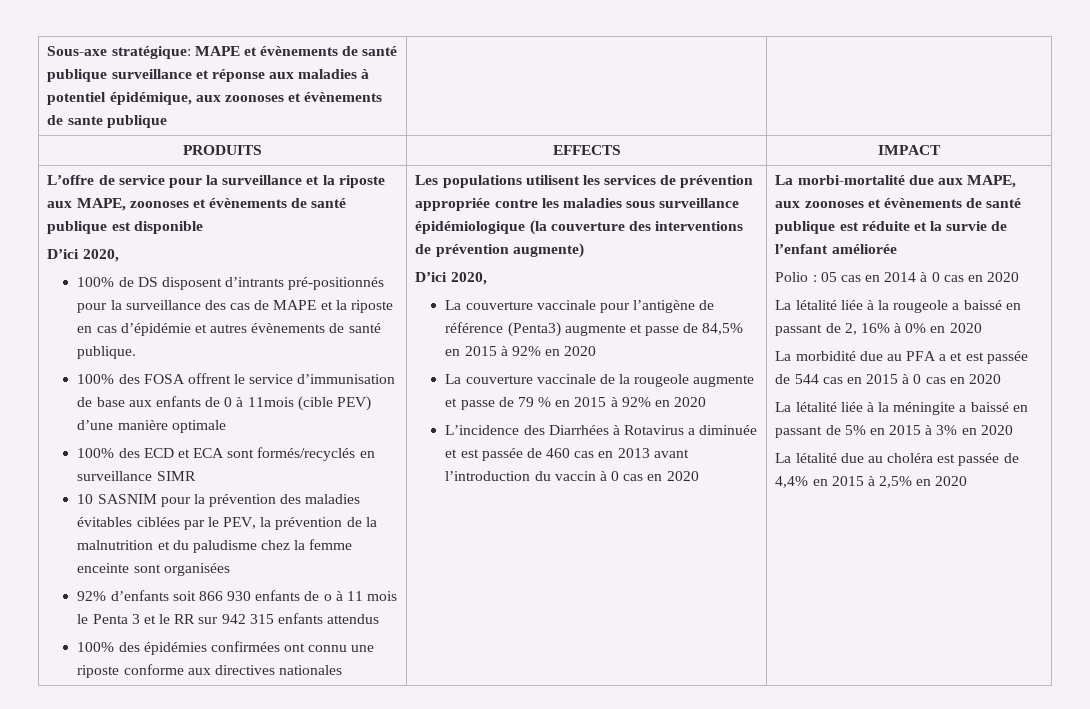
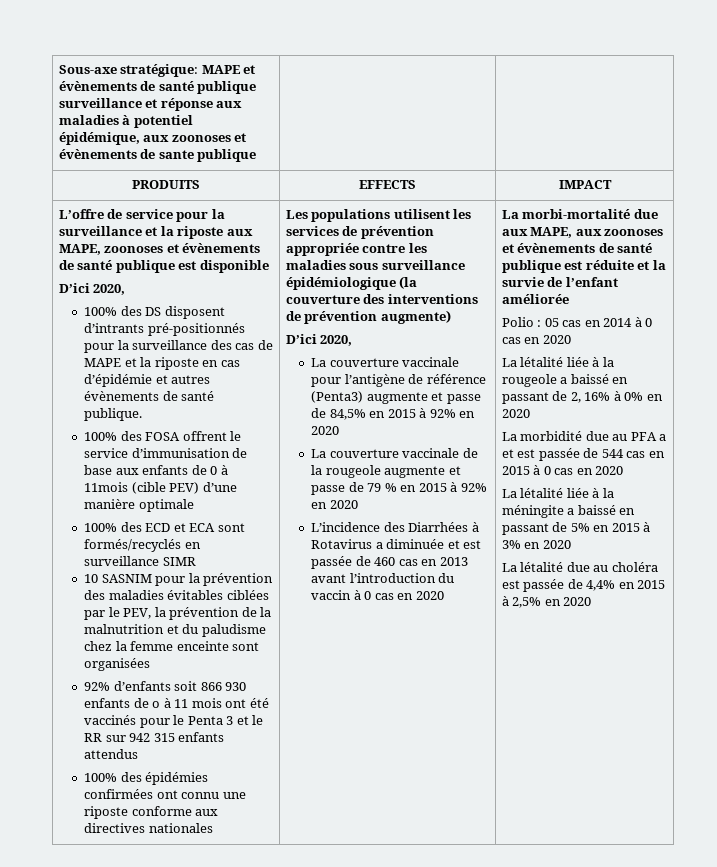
[118,277,134,287] de -> [120,306,142,316] des
(398, 596) none -> [225,698,269,708] [84,715,170,728] ont été vaccinés pour

